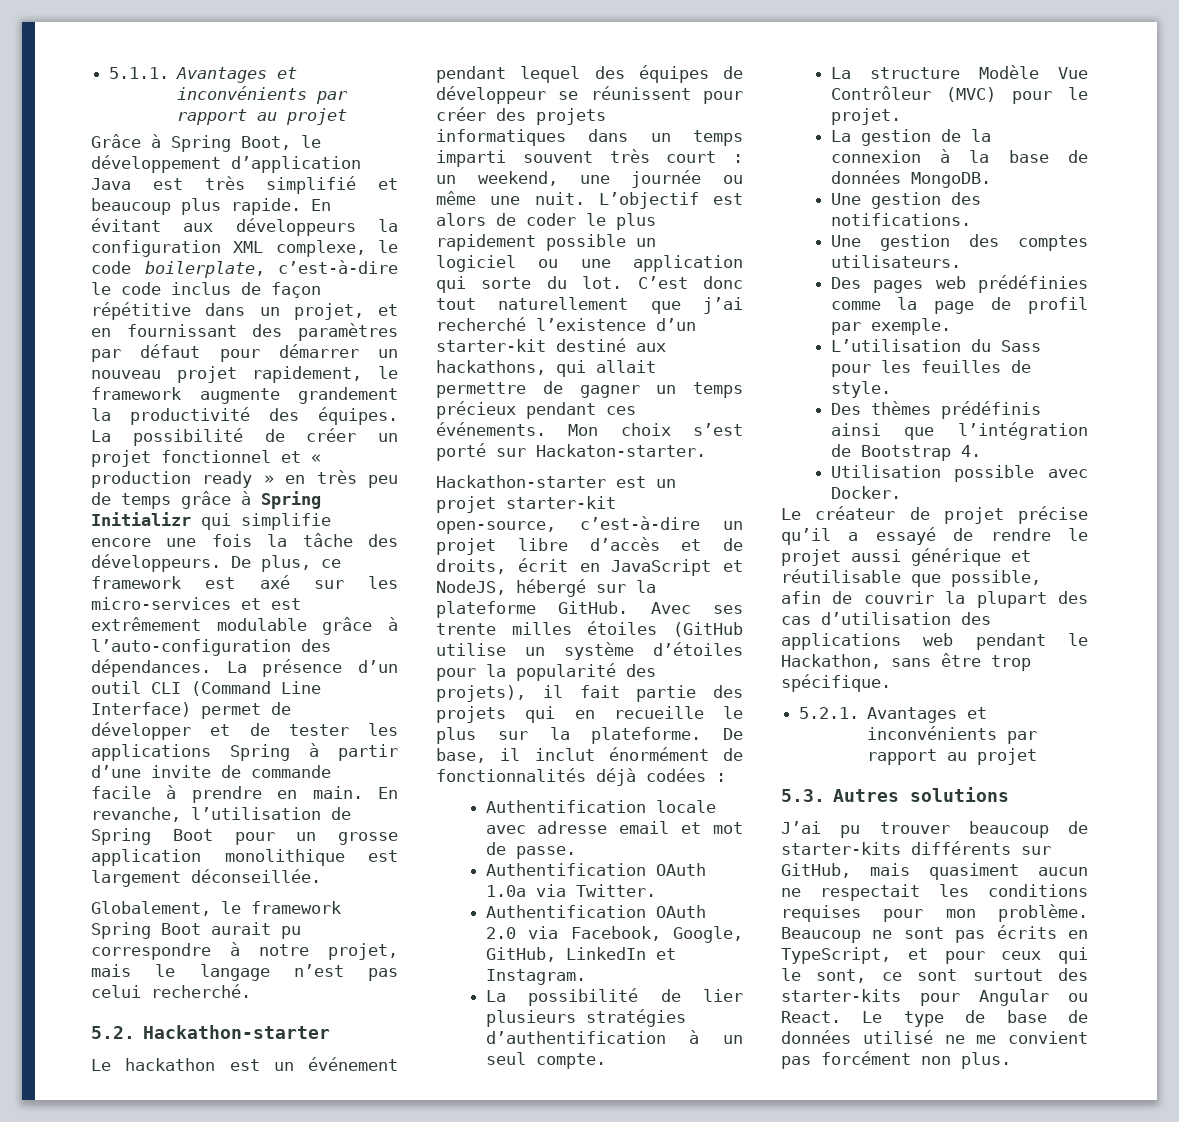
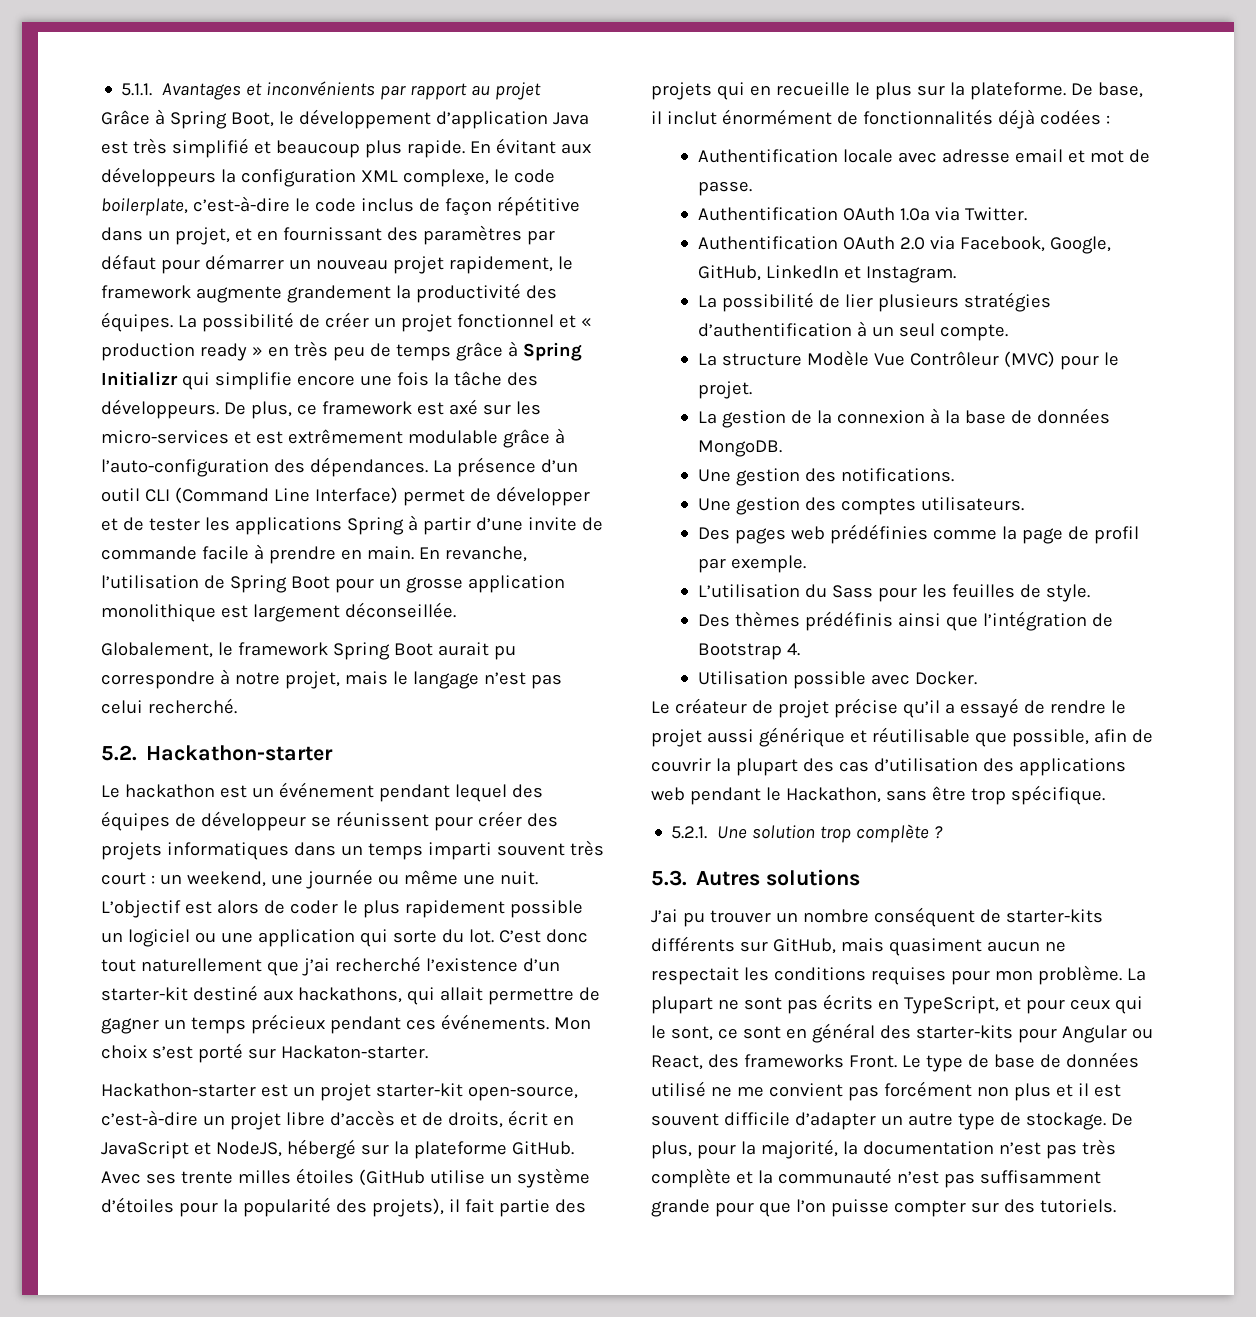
[867,707,988,723] [867,726,1038,744] [867,748,1038,765] Avantages et inconvénients par rapport au projet -> [716,824,943,843] Une solution trop complète ?
[968,821,1049,838] beaucoup -> [775,907,975,927] un nombre conséquent
[781,927,861,943] Beaucoup -> [1126,968,1146,981] [651,996,713,1014] La plupart
[972,969,1043,981] surtout -> [785,1023,875,1043] en général
[781,1011,841,1023] React. -> [651,1054,897,1070] React, des frameworks Front.
[961,1052,1011,1069] plus. -> [1013,1083,1121,1101] [651,1112,1133,1130] [651,1139,1116,1159] [651,1168,1101,1188] [651,1199,1116,1217] plus et il est souvent difficile d’adapter un autre type de stockage. De plus, pour la majorité, la documentation n’est pas très complète et la communauté n’est pas suffisamment grande pour que l’on puisse compter sur des tutoriels.

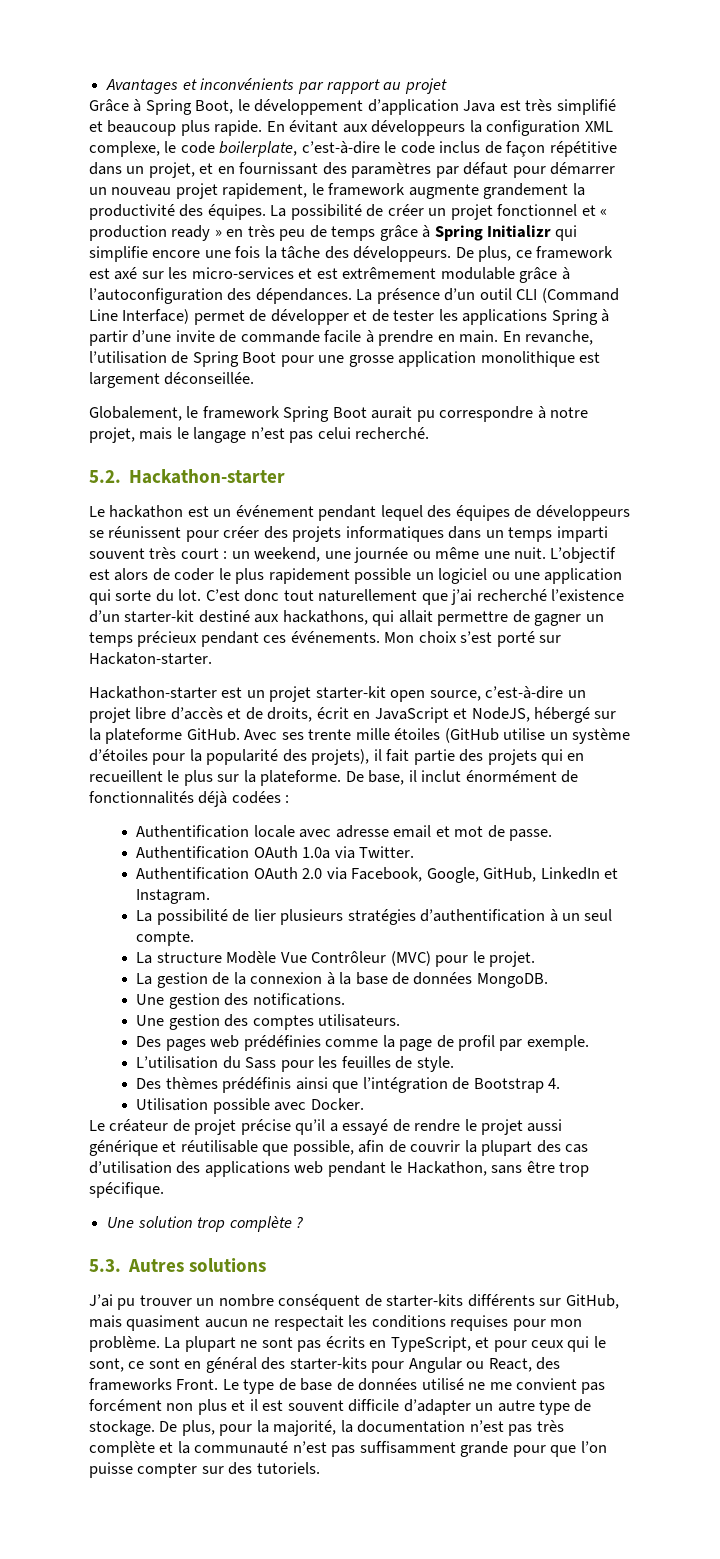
[121,83,153,96] 5.1.1. -> (106, 86) none
[101,459,269,477] l’auto-configuration -> [89,288,223,304] l’autoconfiguration
[378,578,401,589] un -> [318,355,345,363] une
[200,811,306,831] développeur -> [535,505,630,521] développeurs
[467,1086,578,1101] open-source, -> [390,690,481,702] open source,
[237,1170,291,1184] milles -> [355,728,390,740] mille
[775,82,850,96] recueille -> [89,770,163,782] recueillent
[671,826,708,839] 5.2.1. -> (164, 1190) none

